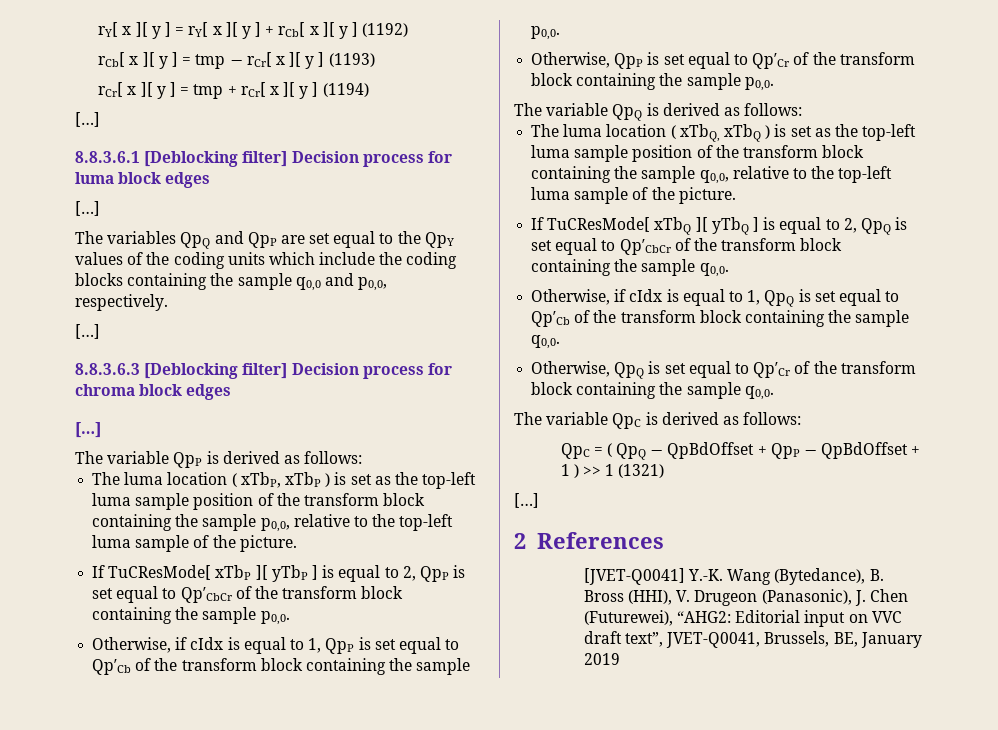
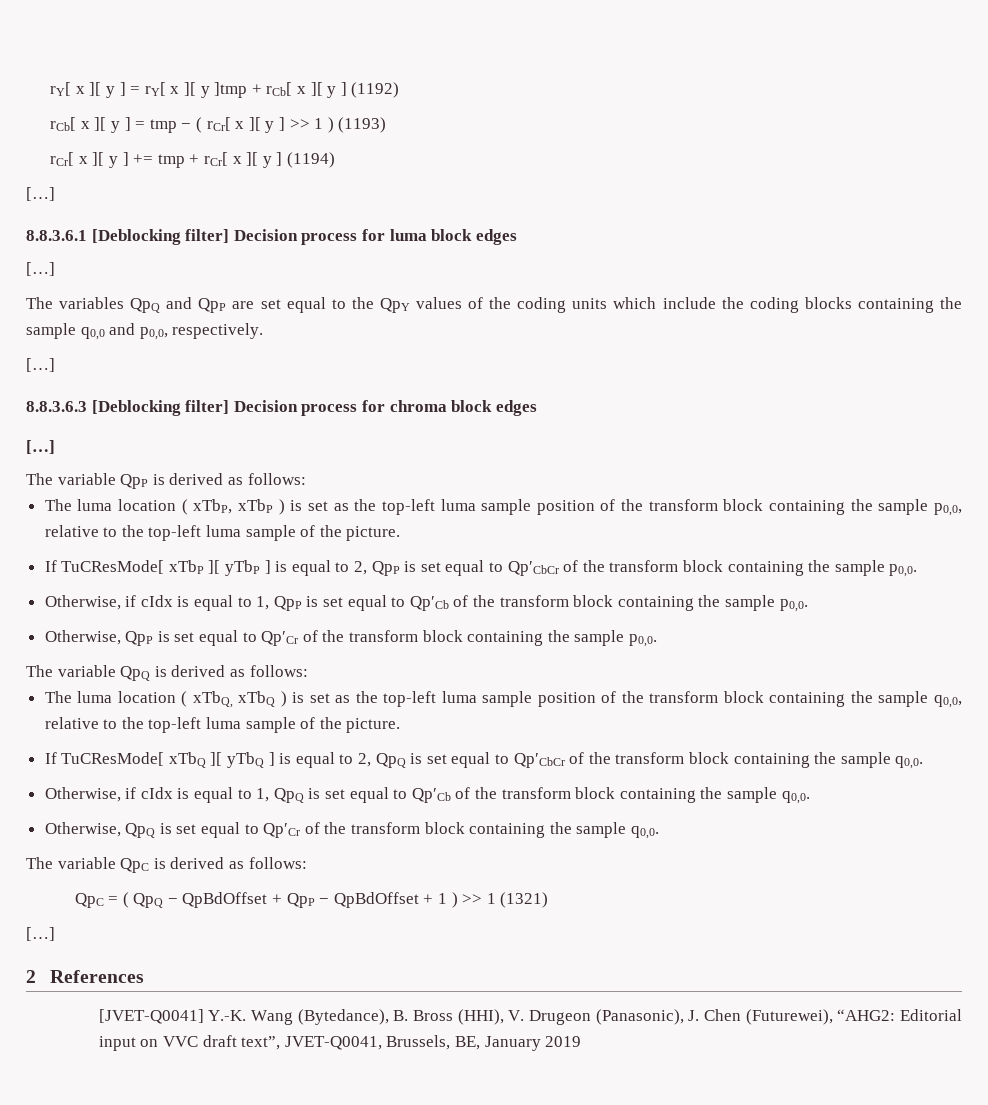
[255,22,262,37] ] -> [214,82,248,98] ]tmp
[246,52,325,69] rCr[ x ][ y ] -> [195,117,334,133] ( rCr[ x ][ y ] >> 1 )
[180,87,190,95] = -> [133,154,154,164] +=

